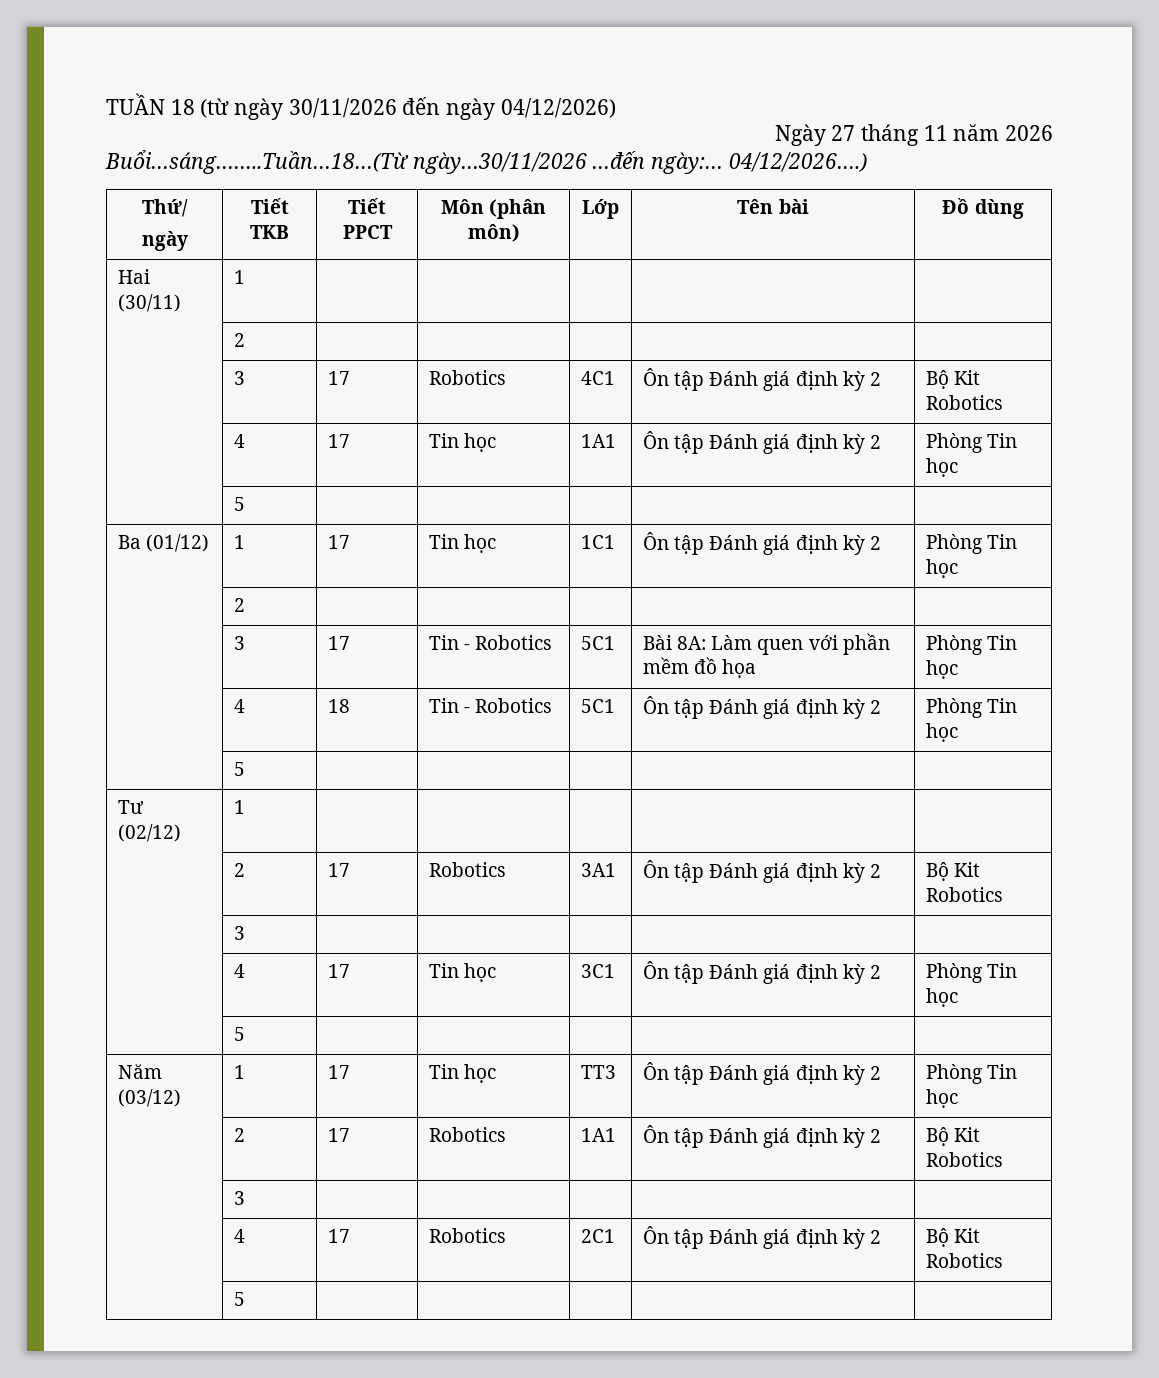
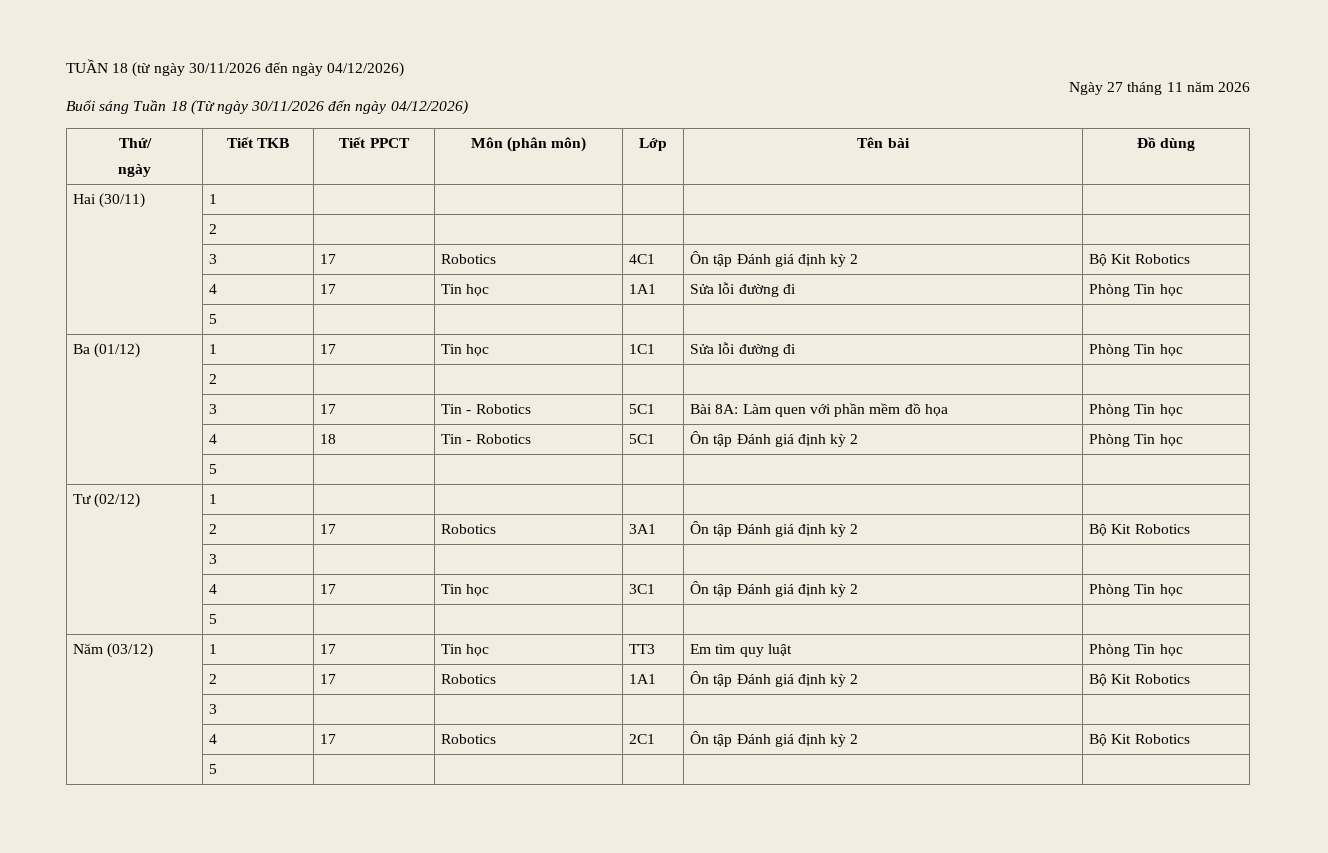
[105,150,867,174] Buổi…sáng……..Tuần…18…(Từ ngày…30/11/2026 …đến ngày:… 04/12/2026….) -> [66,100,468,115] Buổi sáng Tuần 18 (Từ ngày 30/11/2026 đến ngày 04/12/2026)
[643,431,881,454] Ôn tập Đánh giá định kỳ 2 -> [690,282,796,297] Sửa lỗi đường đi
[643,532,881,555] Ôn tập Đánh giá định kỳ 2 -> [690,342,796,357] Sửa lỗi đường đi
[643,1062,881,1085] Ôn tập Đánh giá định kỳ 2 -> [690,644,792,657] Em tìm quy luật

